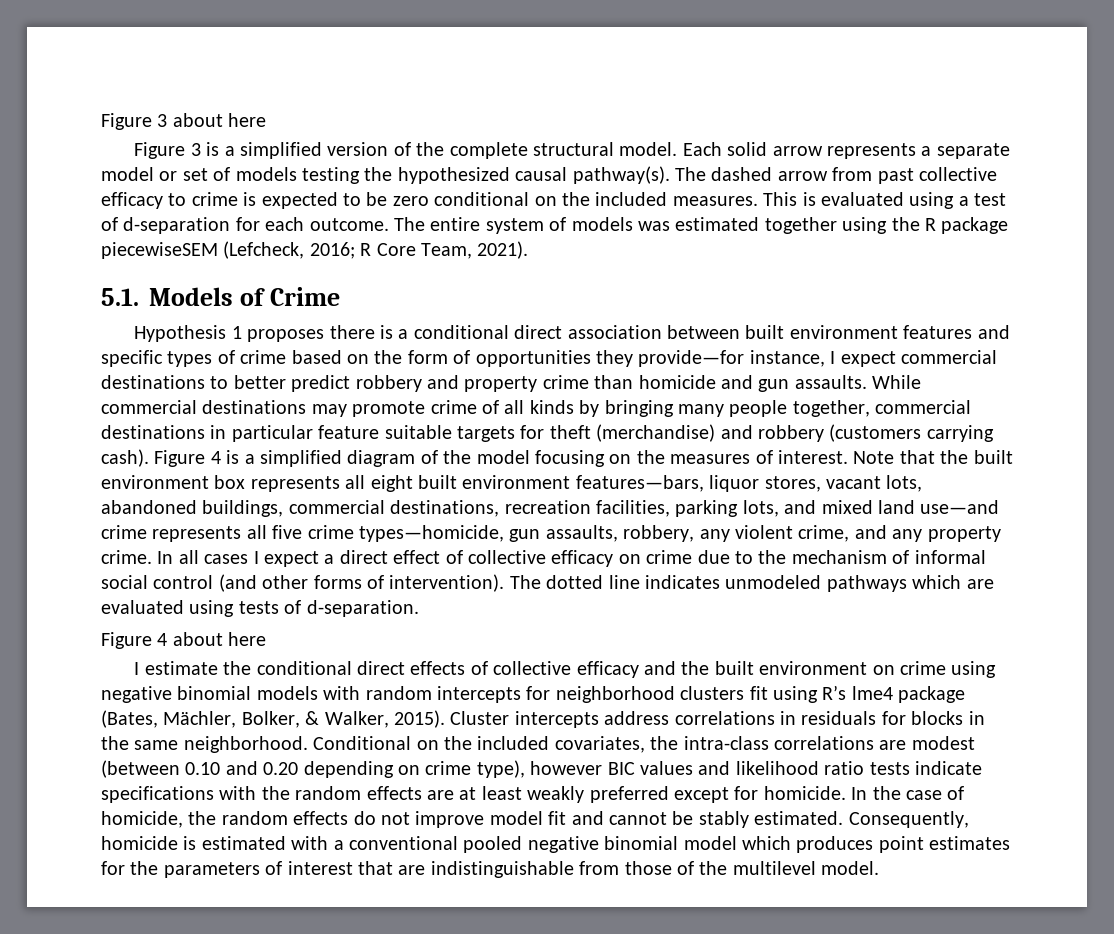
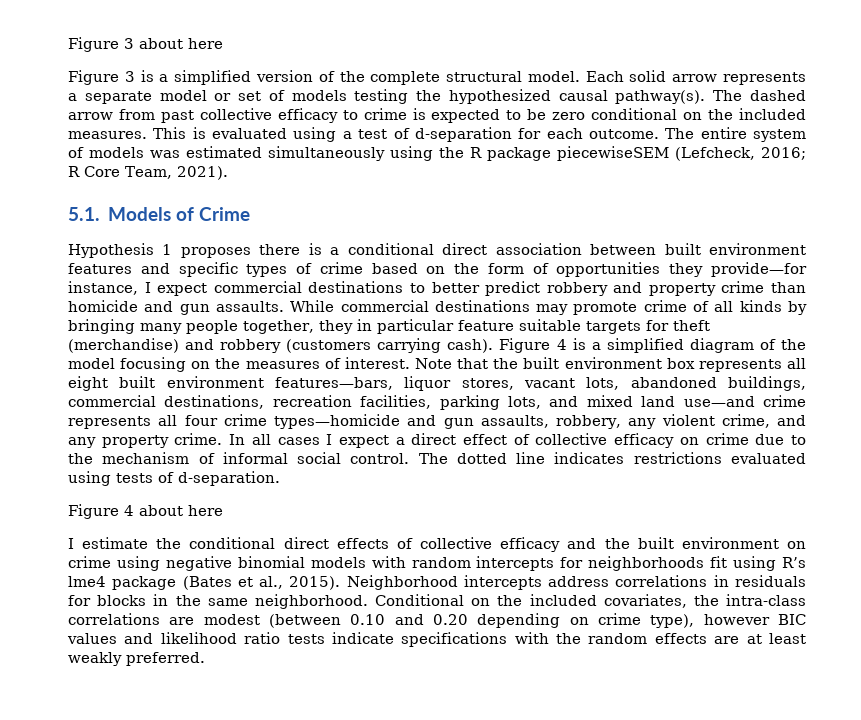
[764,217,837,234] together -> [268,146,385,161] simultaneously
[875,400,972,414] [101,425,205,439] commercial destinations -> [318,320,353,334] they
[272,525,504,542] five crime types—homicide, -> [184,414,437,429] four crime types—homicide and
[153,574,994,592] control (and other forms of intervention). The dotted line indicates unmodeled pathways which are -> [350,452,722,464] control. The dotted line indicates restrictions
[555,686,745,703] neighborhood clusters -> [588,556,705,571] neighborhoods
[101,710,510,728] (Bates, Mächler, Bolker, & Walker, 2015). Cluster -> [182,575,458,590] (Bates et al., 2015). Neighborhood
[589,786,965,803] [101,811,969,828] [101,836,1011,853] [101,861,880,878] preferred except for homicide. In the case of homicide, the random effects do not improve model fit and cannot be stably estimated. Consequently, homicide is estimated with a conventional pooled negative binomial model which produces point estimates for the parameters of interest that are indistinguishable from those of the multilevel model. -> [126,652,205,666] preferred.

